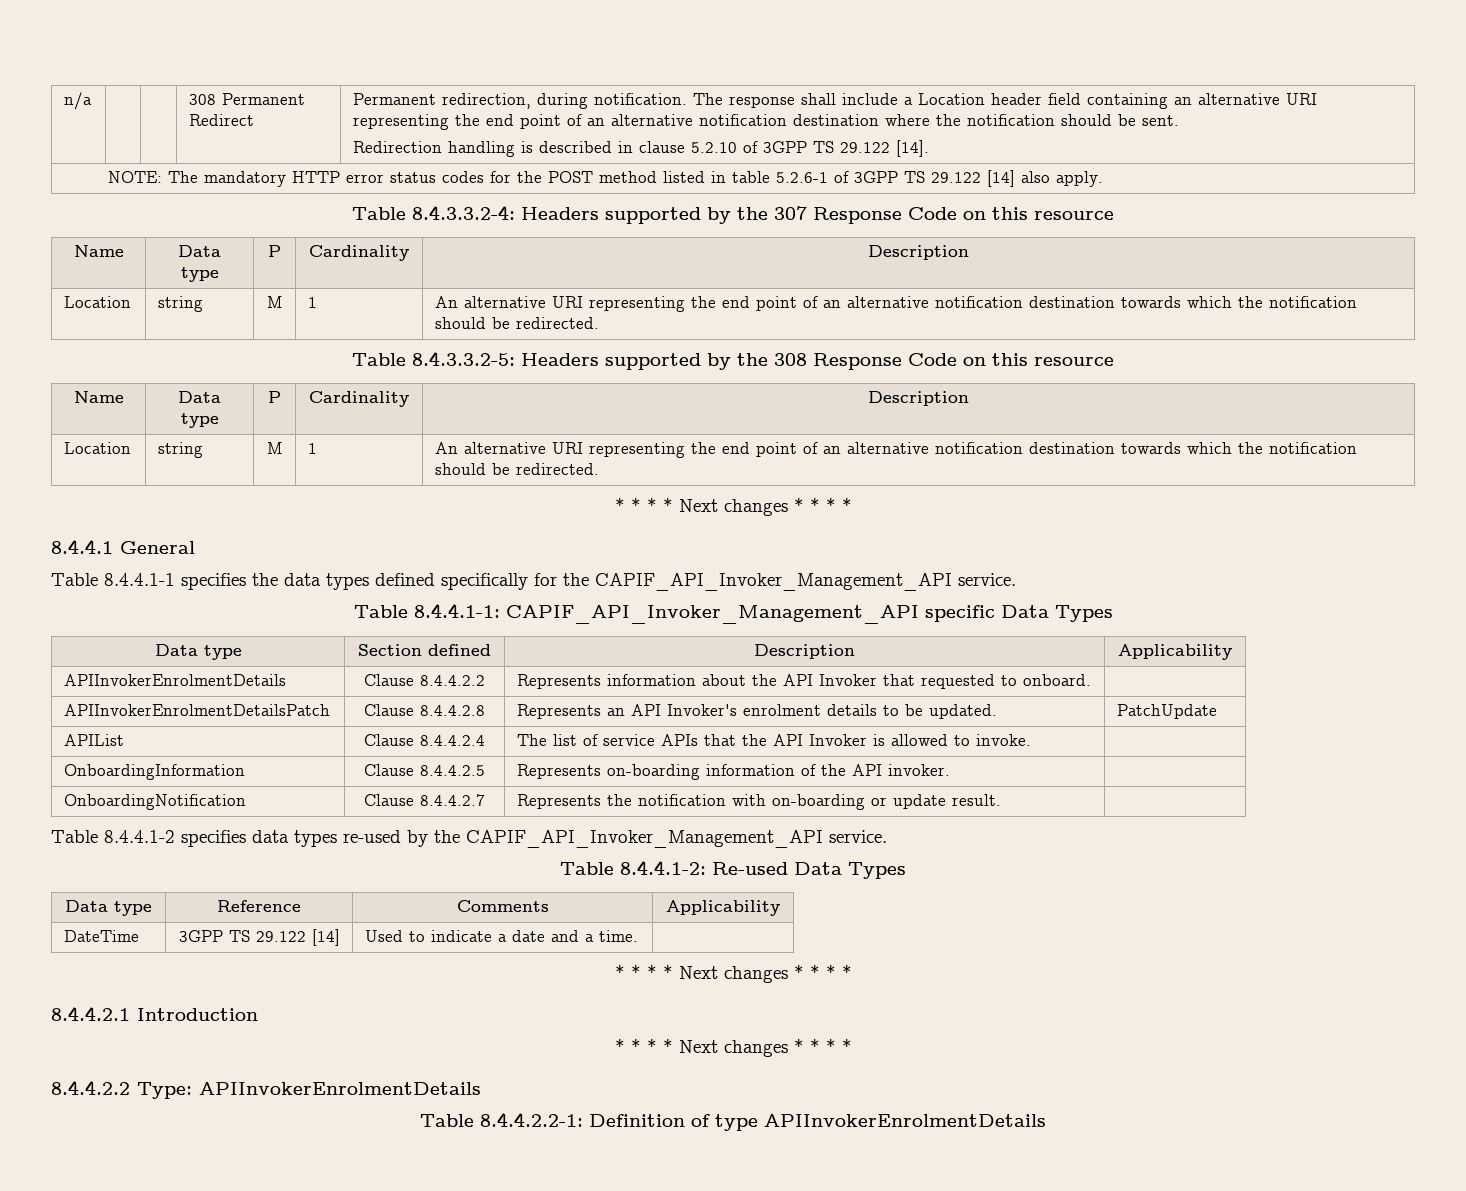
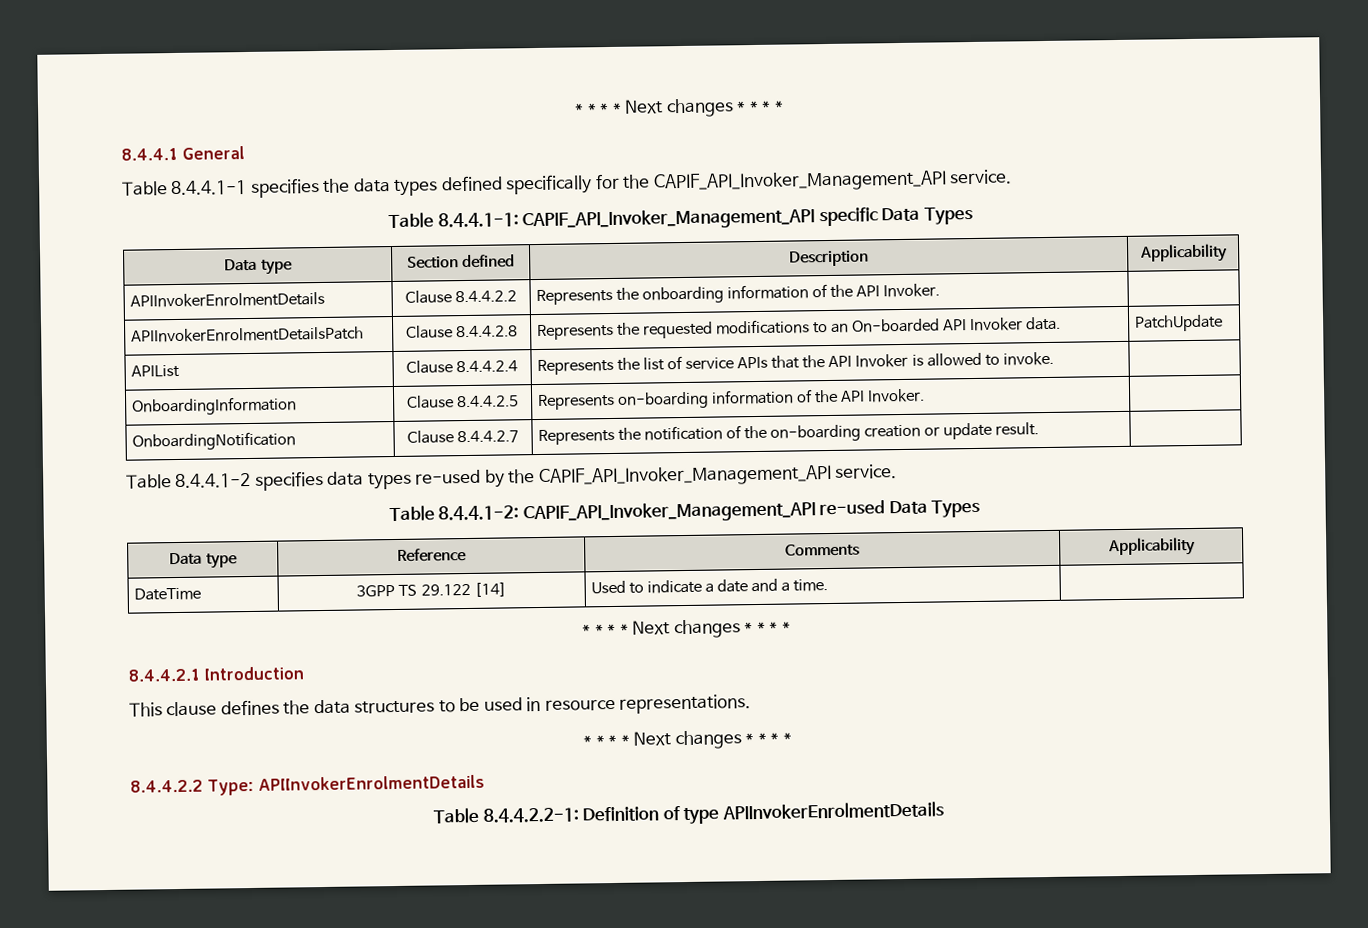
[64,92,93,110] [189,93,306,105] [189,114,255,126] [353,93,1318,109] [353,114,1180,130] [353,140,930,157] [107,170,1103,187] [352,205,1114,224] [73,245,124,257] [178,245,221,257] [180,267,219,282] [268,245,281,257] [309,245,409,261] [868,245,969,260] [64,296,132,308] [158,296,204,312] [267,296,282,308] [308,297,318,308] [435,296,1358,312] [435,317,600,329] [352,351,1114,370] [73,391,124,403] [178,391,221,403] [180,413,219,428] [268,391,281,403] [309,391,409,407] [868,391,969,406] [64,442,132,454] [158,442,204,458] [267,442,282,454] [308,443,318,454] [435,442,1358,458] [435,463,600,475] n/a | | | 308 Permanent Redirect | Permanent redirection, during notification. The response shall include a Location header field containing an alternative URI representing the end point of an alternative notification destination where the notification should be sent. // Redirection handling is described in clause 5.2.10 of 3GPP TS 29.122 [14]. // NOTE: The mandatory HTTP error status codes for the POST method listed in table 5.2.6-1 of 3GPP TS 29.122 [14] also apply. // Table 8.4.3.3.2-4: Headers supported by the 307 Response Code on this resource // Name | Data type | P | Cardinality | Description // Location | string | M | 1 | An alternative URI representing the end point of an alternative notification destination towards which the notification should be redirected. // Table 8.4.3.3.2-5: Headers supported by the 308 Response Code on this resource // Name | Data type | P | Cardinality | Description // Location | string | M | 1 | An alternative URI representing the end point of an alternative notification destination towards which the notification should be redirected. // -> (575, 108) none
[607,674,1092,689] [64,704,331,716] [364,704,485,716] [517,704,998,719] information about the API Invoker that requested to onboard. | // APIInvokerEnrolmentDetailsPatch | Clause 8.4.4.2.8 | Represents an API Invoker's enrolment details to be updated. -> [616,283,941,304] [130,326,364,343] [405,325,519,339] [536,316,1062,341] the onboarding information of the API Invoker. | // APIInvokerEnrolmentDetailsPatch | Clause 8.4.4.2.8 | Represents the requested modifications to an On-boarded API Invoker data.
[517,734,548,746] The -> [536,357,641,376] Represents the
[888,764,951,776] invoker. -> [867,388,926,403] Invoker.
[732,794,866,810] with on-boarding -> [726,424,922,442] of the on-boarding creation
[712,862,788,875] Re-used -> [522,500,886,524] CAPIF_API_Invoker_Management_API re-used
(258, 1014) none -> [129,694,752,717] // This clause defines the data structures to be used in resource representations.

